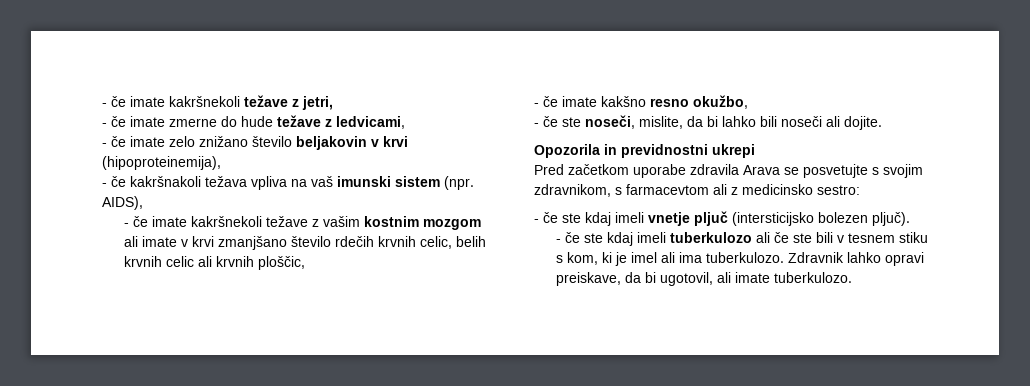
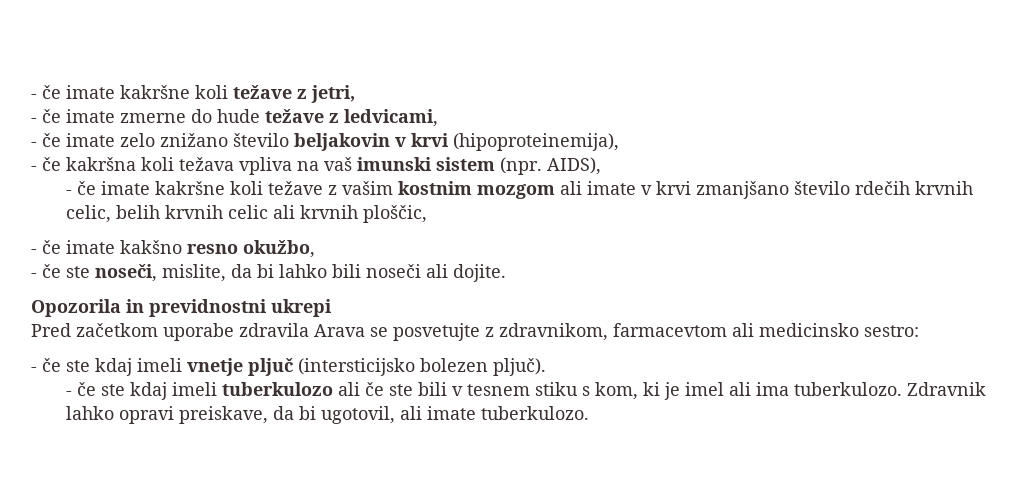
[102,96,240,107] - če imate kakršnekoli -> [31,85,228,99] - če imate kakršne koli
[130,176,201,187] kakršnakoli -> [66,157,174,171] kakršna koli
[190,216,262,227] kakršnekoli -> [154,181,263,195] kakršne koli
[872,164,923,178] [534,184,622,197] s svojim zdravnikom, s -> [485,323,608,341] z zdravnikom,
[731,187,738,195] z -> (754, 330) none

